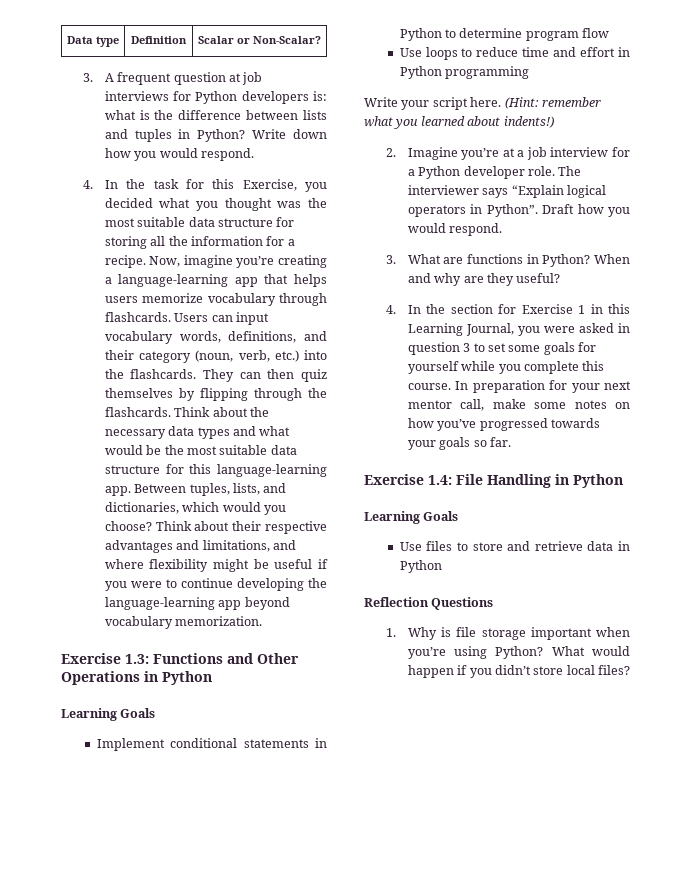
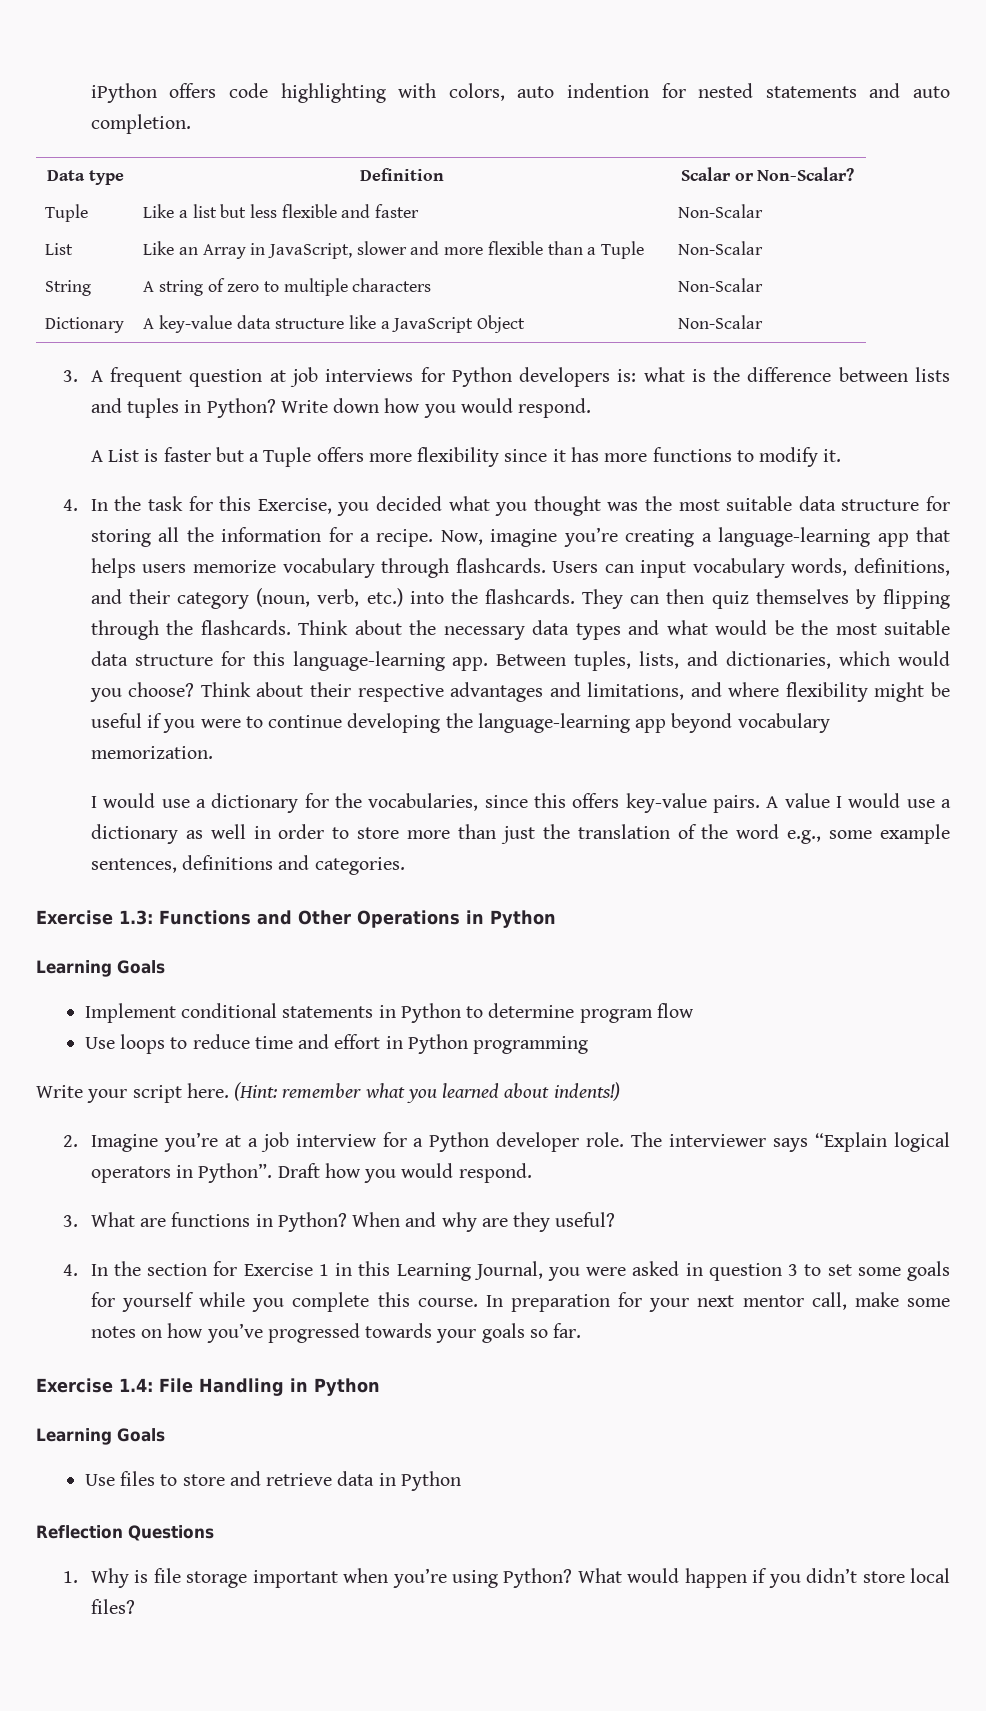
(67, 40) none -> [90,83,950,103] [90,114,191,134] iPython offers code highlighting with colors, auto indention for nested statements and auto completion. //
(321, 40) none -> [45,204,89,222] [143,204,420,218] [678,204,764,218] [45,243,74,255] [143,241,645,259] [678,241,764,255] [45,280,92,296] [143,278,432,296] [678,278,764,292] [45,317,125,333] [143,315,526,333] [678,315,764,329] // Tuple | Like a list but less flexible and faster | Non-Scalar // List | Like an Array in JavaScript, slower and more flexible than a Tuple | Non-Scalar // String | A string of zero to multiple characters | Non-Scalar // Dictionary | A key-value data structure like a JavaScript Object | Non-Scalar
(254, 154) none -> [90,447,842,467] // A List is faster but a Tuple offers more flexibility since it has more functions to modify it.
(263, 621) none -> [90,793,952,813] [90,824,951,844] [90,855,405,875] // I would use a dictionary for the vocabularies, since this offers key-value pairs. A value I would use a dictionary as well in order to store more than just the translation of the word e.g., some example sentences, definitions and categories.

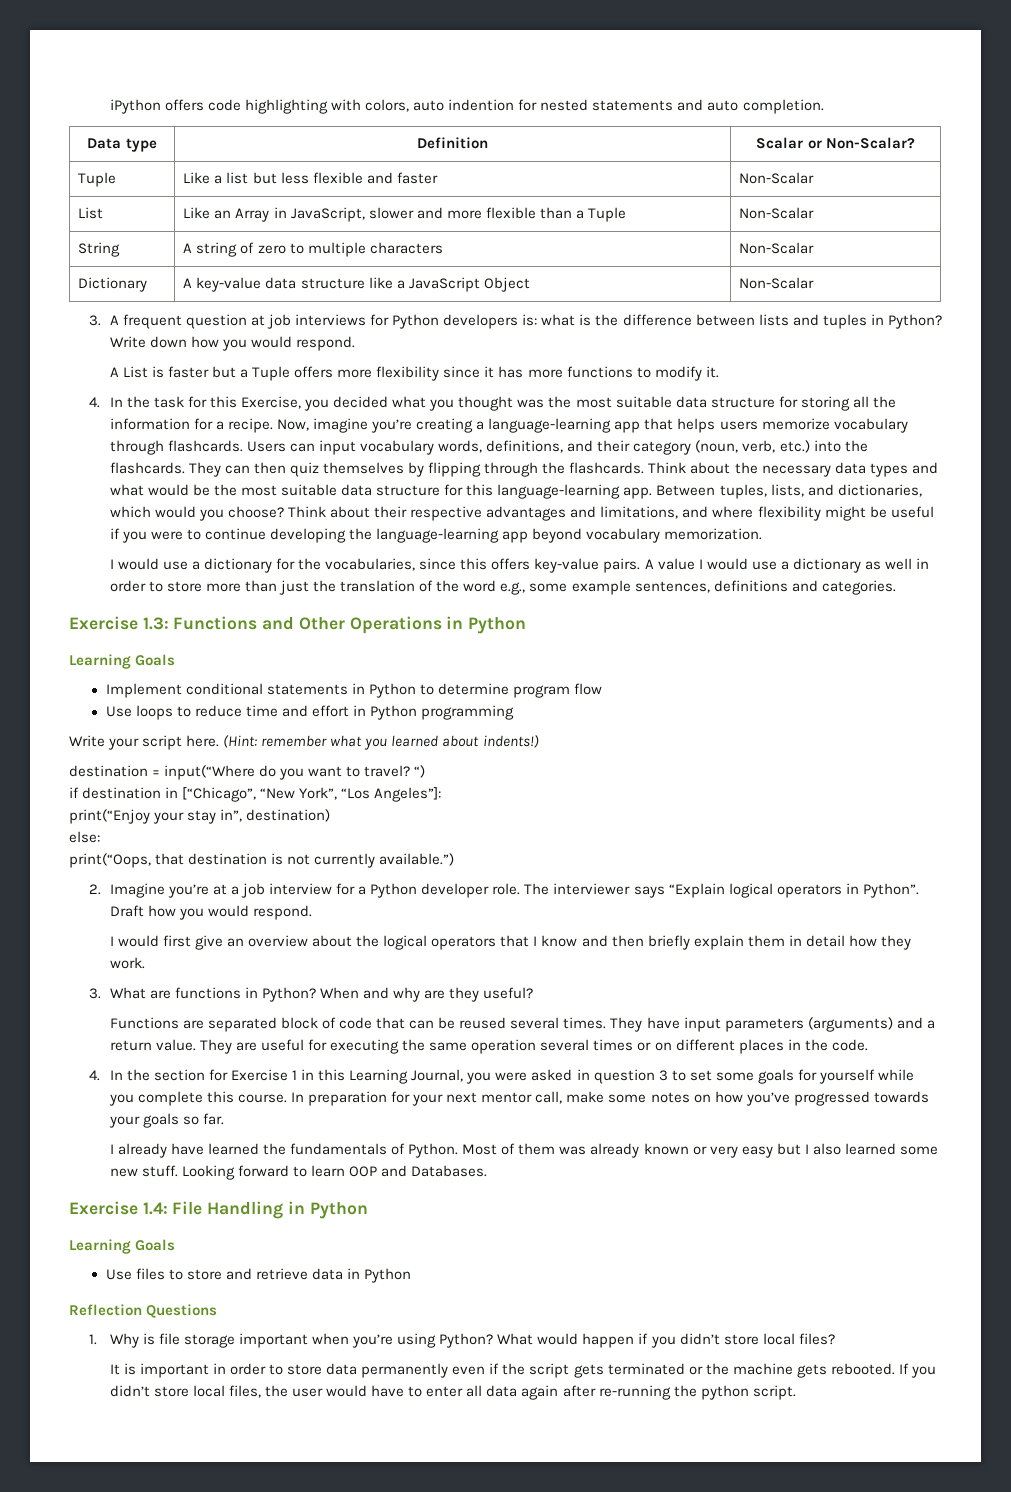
(620, 1091) none -> [69,765,426,780] [69,787,442,802] [69,809,331,824] [69,831,100,843] [69,853,455,868] // destination = input(“Where do you want to travel? “) // if destination in [“Chicago”, “New York”, “Los Angeles”]: // print(“Enjoy your stay in”, destination) // else: // print(“Oops, that destination is not currently available.”)
(532, 1173) none -> [109,935,911,950] [109,957,145,969] // I would first give an overview about the logical operators that I know and then briefly explain them in detail how they work.
(616, 1219) none -> [109,1017,935,1032] [109,1039,868,1054] // Functions are separated block of code that can be reused several times. They have input parameters (arguments) and a return value. They are useful for executing the same operation several times or on different places in the code.
(582, 1330) none -> [109,1143,938,1158] [109,1165,488,1180] // I already have learned the fundamentals of Python. Most of them was already known or very easy but I also learned some new stuff. Looking forward to learn OOP and Databases.
(135, 1606) none -> [109,1363,936,1378] [109,1385,796,1400] // It is important in order to store data permanently even if the script gets terminated or the machine gets rebooted. If you didn’t store local files, the user would have to enter all data again after re-running the python script.

